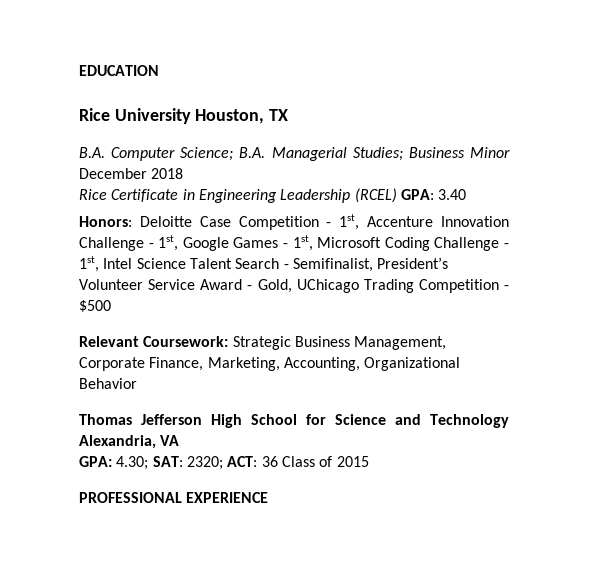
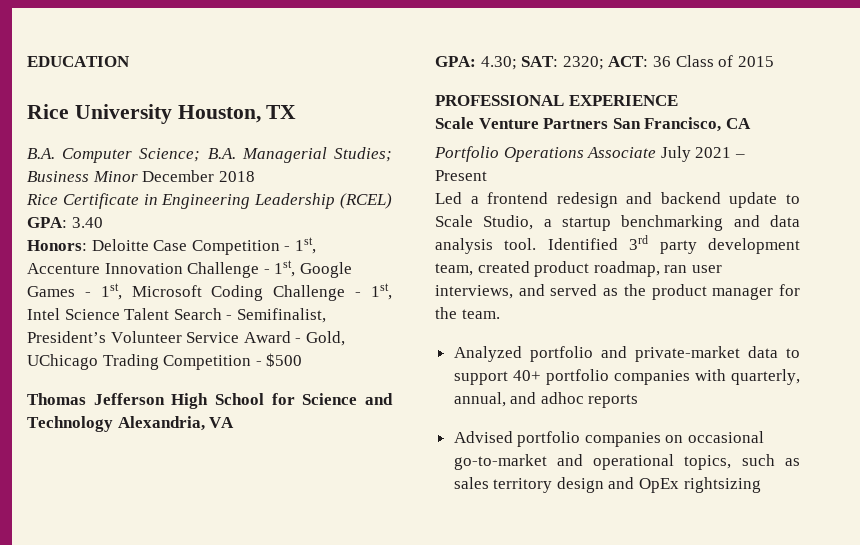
[79,336,447,350] [79,357,461,371] [79,378,137,389] // Relevant Coursework: Strategic Business Management, Corporate Finance, Marketing, Accounting, Organizational Behavior -> (303, 360) none
(269, 497) none -> [435,117,751,132] [434,146,745,162] [435,170,487,181] [435,192,800,208] [435,215,800,231] [435,235,800,254] [435,261,722,277] [435,284,800,300] [435,307,500,319] [453,346,800,362] [453,369,800,385] [453,392,639,408] [453,431,765,447] [453,454,800,470] [453,477,761,493] // Scale Venture Partners San Francisco, CA // Portfolio Operations Associate July 2021 – Present // Led a frontend redesign and backend update to Scale Studio, a startup benchmarking and data analysis tool. Identified 3rd party development team, created product roadmap, ran user interviews, and served as the product manager for the team. // Analyzed portfolio and private-market data to support 40+ portfolio companies with quarterly, annual, and adhoc reports // Advised portfolio companies on occasional go-to-market and operational topics, such as sales territory design and OpEx rightsizing

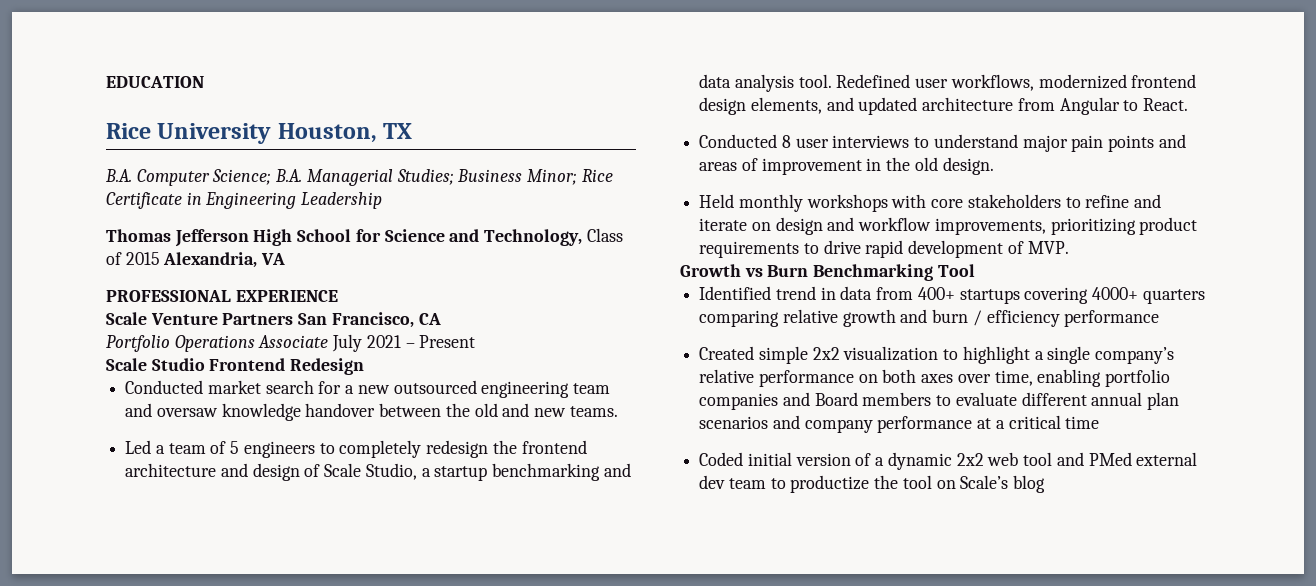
[92,170,255,182] Minor December 2018 // -> [527,169,578,185] Minor;
[340,193,393,209] [27,217,103,228] [27,237,316,255] [27,260,352,278] [27,283,392,301] [27,308,326,323] [27,331,345,346] [27,353,303,370] (RCEL) GPA: 3.40 // Honors: Deloitte Case Competition - 1st, Accenture Innovation Challenge - 1st, Google Games - 1st, Microsoft Coding Challenge - 1st, Intel Science Talent Search - Semifinalist, President’s Volunteer Service Award - Gold, UChicago Trading Competition - $500 -> (383, 200) none
[27,416,235,432] [435,56,671,70] Technology Alexandria, VA // GPA: 4.30; SAT: 2320; ACT: 36 -> [484,229,583,246] Technology,
(774, 61) none -> [163,252,286,268] Alexandria, VA
[435,192,800,208] Led a frontend redesign and backend update to -> [106,358,365,375] [125,380,611,398] [125,403,618,421] [125,440,587,458] [125,463,321,481] Scale Studio Frontend Redesign // Conducted market search for a new outsourced engineering team and oversaw knowledge handover between the old and new teams. // Led a team of 5 engineers to completely redesign the frontend architecture and design of
[547,235,800,254] [435,261,722,277] [435,284,800,300] [435,307,500,319] [453,346,800,362] [453,369,800,385] [453,392,639,408] [453,431,765,447] [453,454,800,470] [453,477,761,493] Identified 3rd party development team, created product roadmap, ran user interviews, and served as the product manager for the team. // Analyzed portfolio and private-market data to support 40+ portfolio companies with quarterly, annual, and adhoc reports // Advised portfolio companies on occasional go-to-market and operational topics, such as sales territory design and OpEx rightsizing -> [836,74,1197,91] [699,97,1189,115] [699,134,1186,152] [699,157,994,175] [699,194,1162,212] [699,217,1198,235] [699,240,1069,258] [680,264,975,281] [699,286,1205,304] [699,309,1160,327] [699,346,1175,364] [699,369,1171,387] [699,392,1180,410] [699,415,1100,433] [699,452,1198,470] [699,475,1046,493] Redefined user workflows, modernized frontend design elements, and updated architecture from Angular to React. // Conducted 8 user interviews to understand major pain points and areas of improvement in the old design. // Held monthly workshops with core stakeholders to refine and iterate on design and workflow improvements, prioritizing product requirements to drive rapid development of MVP. // Growth vs Burn Benchmarking Tool // Identified trend in data from 400+ startups covering 4000+ quarters comparing relative growth and burn / efficiency performance // Created simple 2x2 visualization to highlight a single company’s relative performance on both axes over time, enabling portfolio companies and Board members to evaluate different annual plan scenarios and company performance at a critical time // Coded initial version of a dynamic 2x2 web tool and PMed external dev team to productize the tool on Scale’s blog

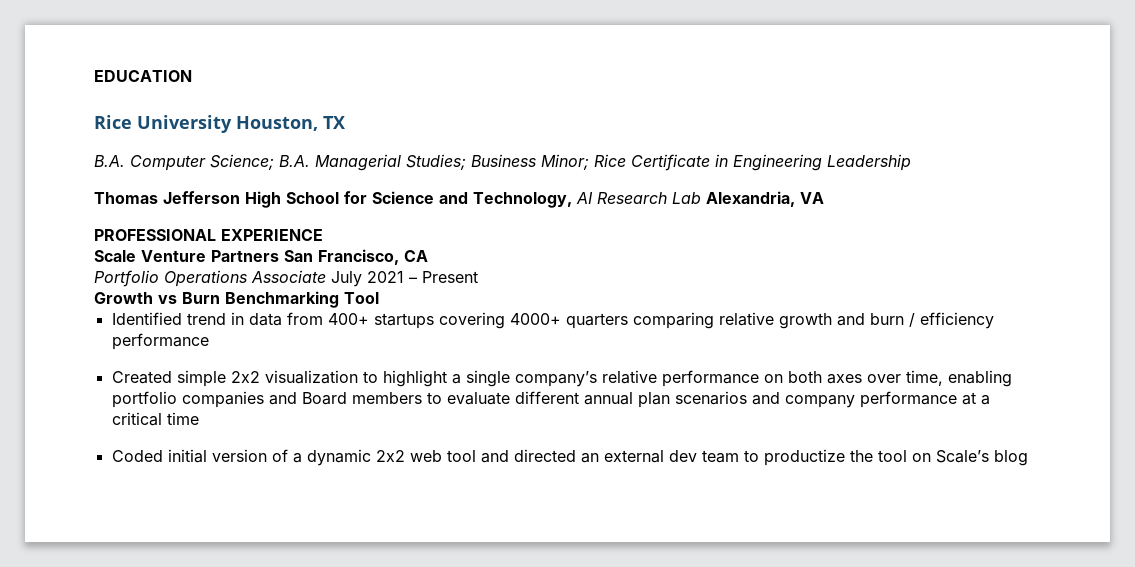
[586,228,623,242] [106,252,160,265] Class of 2015 -> [576,192,701,204] AI Research Lab
[106,358,365,375] [125,380,611,398] [125,403,618,421] [125,440,587,458] [125,463,631,481] [699,74,1197,92] [699,97,1189,115] [699,134,1186,152] [699,157,994,175] [699,194,1162,212] [699,217,1198,235] [699,240,1069,258] // Scale Studio Frontend Redesign // Conducted market search for a new outsourced engineering team and oversaw knowledge handover between the old and new teams. // Led a team of 5 engineers to completely redesign the frontend architecture and design of Scale Studio, a startup benchmarking and data analysis tool. Redefined user workflows, modernized frontend design elements, and updated architecture from Angular to React. // Conducted 8 user interviews to understand major pain points and areas of improvement in the old design. // Held monthly workshops with core stakeholders to refine and iterate on design and workflow improvements, prioritizing product requirements to drive rapid development of MVP. -> (478, 277) none
[1088,452,1132,466] PMed -> [513,449,599,463] directed an

